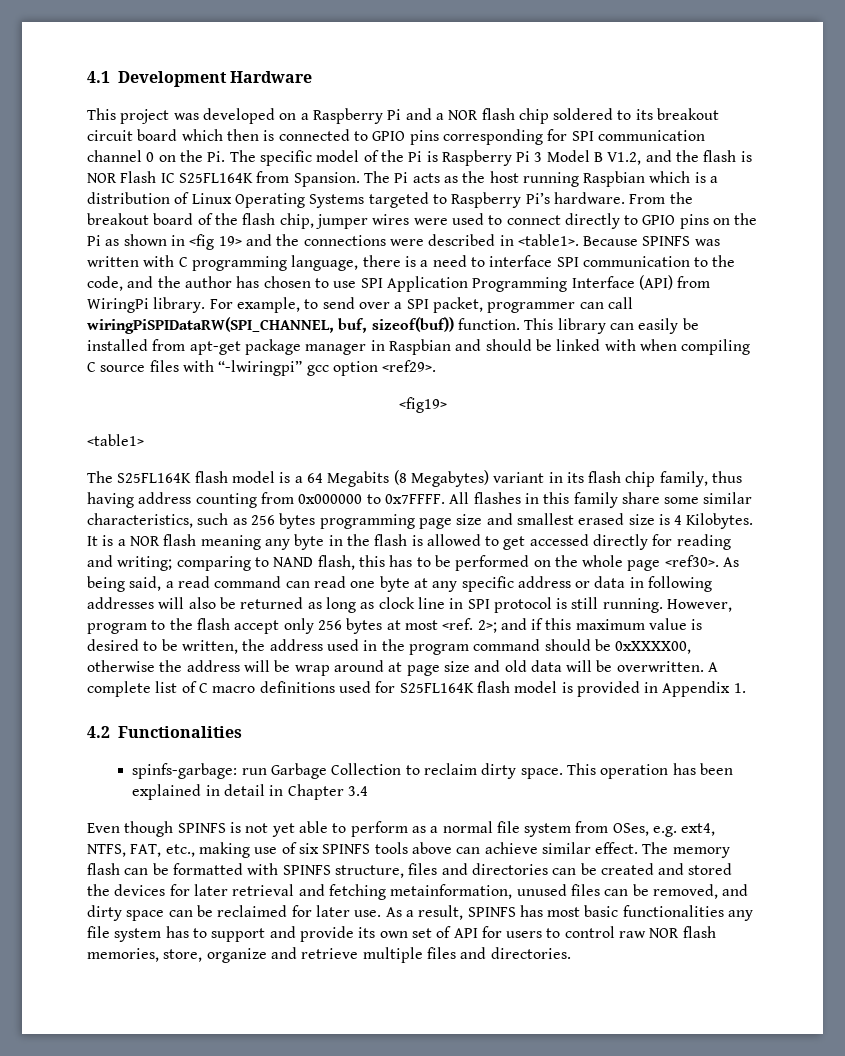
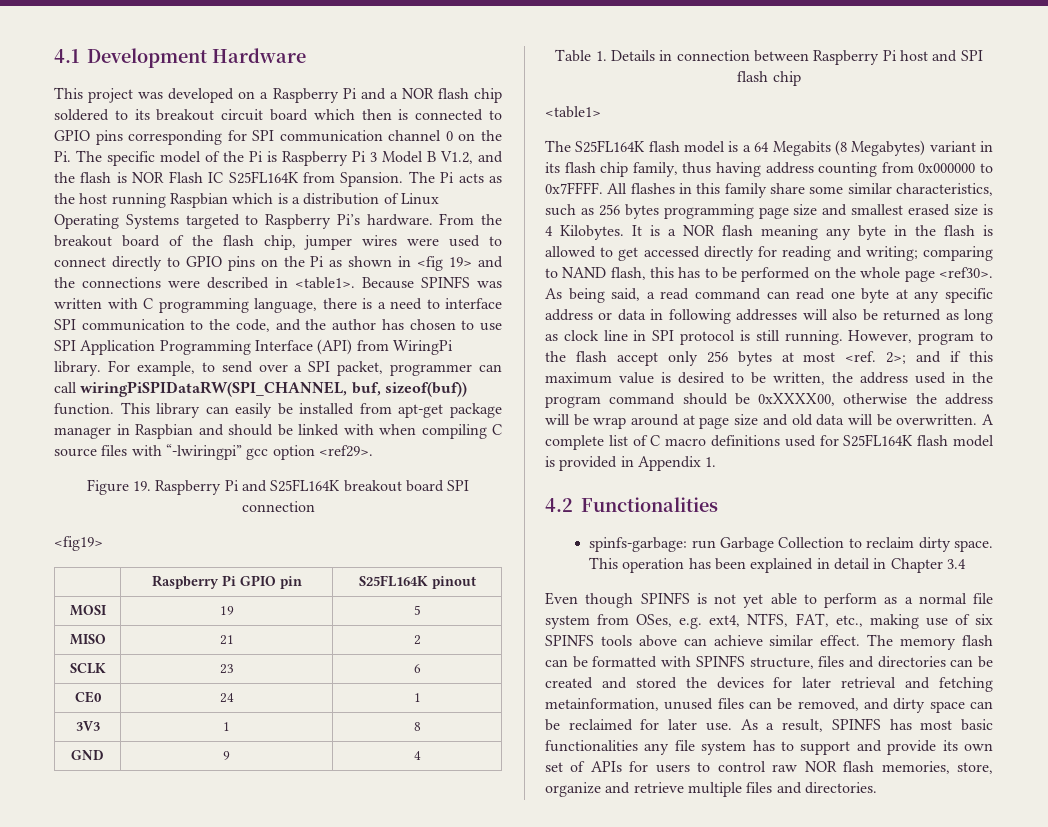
[398,397,447,413] <fig19> -> [86,479,470,495] [241,501,315,512] [54,536,103,551] [151,575,302,589] [358,575,476,589] [69,605,107,616] [219,606,234,615] [413,605,421,615] [69,634,106,645] [219,635,234,645] [413,635,421,645] [69,663,106,674] [219,664,234,674] [413,664,421,673] [74,691,102,703] [219,693,234,703] [413,693,421,702] [75,721,100,731] [223,722,230,731] [413,722,421,731] [71,750,104,760] [223,751,230,760] [413,751,421,760] [555,49,983,65] [737,71,801,86] Figure 19. Raspberry Pi and S25FL164K breakout board SPI connection // <fig19> // | Raspberry Pi GPIO pin | S25FL164K pinout // MOSI | 19 | 5 // MISO | 21 | 2 // SCLK | 23 | 6 // CE0 | 24 | 1 // 3V3 | 1 | 8 // GND | 9 | 4 // Table 1. Details in connection between Raspberry Pi host and SPI flash chip
[453,928,478,938] API -> [590,761,622,772] APIs

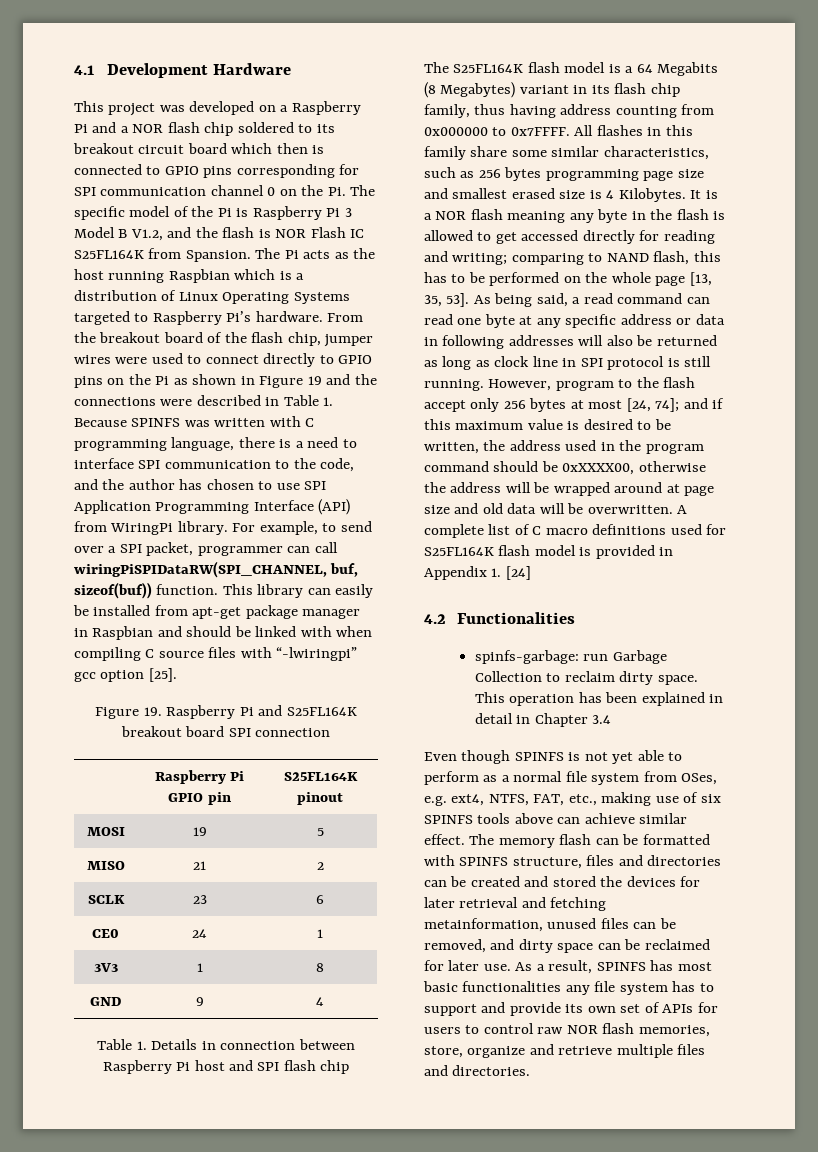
[417,256,473,271] <fig 19> -> [259,376,322,388] Figure 19
[295,277,355,289] <table1>. -> [283,395,334,406] Table 1.
[318,445,373,457] <ref29>. -> [148,668,177,682] [25].
[54,536,103,551] // <fig19> -> (331, 732) none
[545,106,601,118] // <table1> -> (350, 1067) none
[939,267,993,278] <ref30>. -> [689,272,712,286] [424,293,470,307] [13, 35, 53].
[845,351,907,364] <ref. 2>; -> [626,398,680,412] [24, 74];
[593,417,627,429] wrap -> [553,482,610,496] wrapped
(717, 462) none -> [505,566,531,580] [24]

